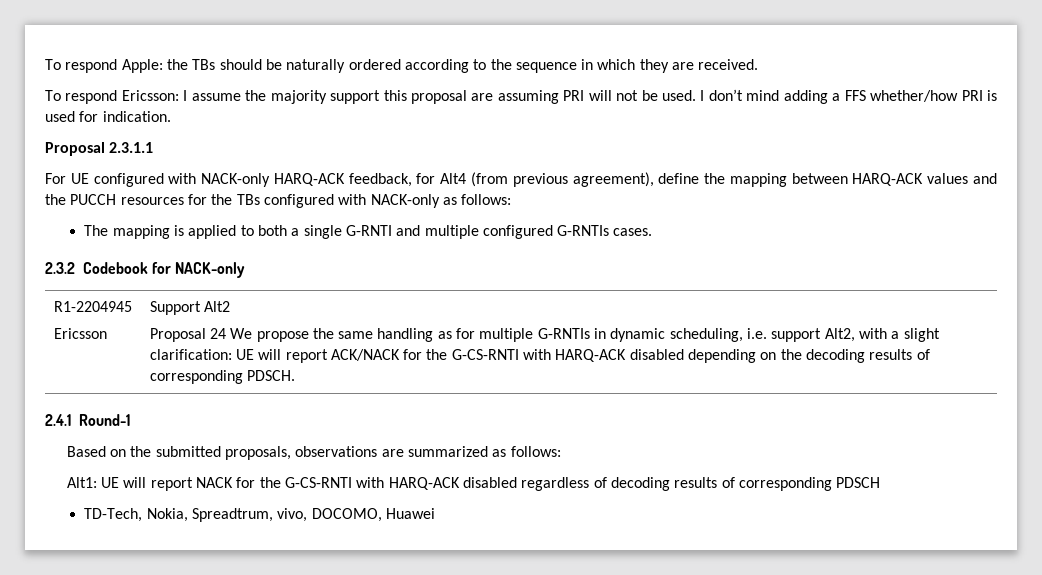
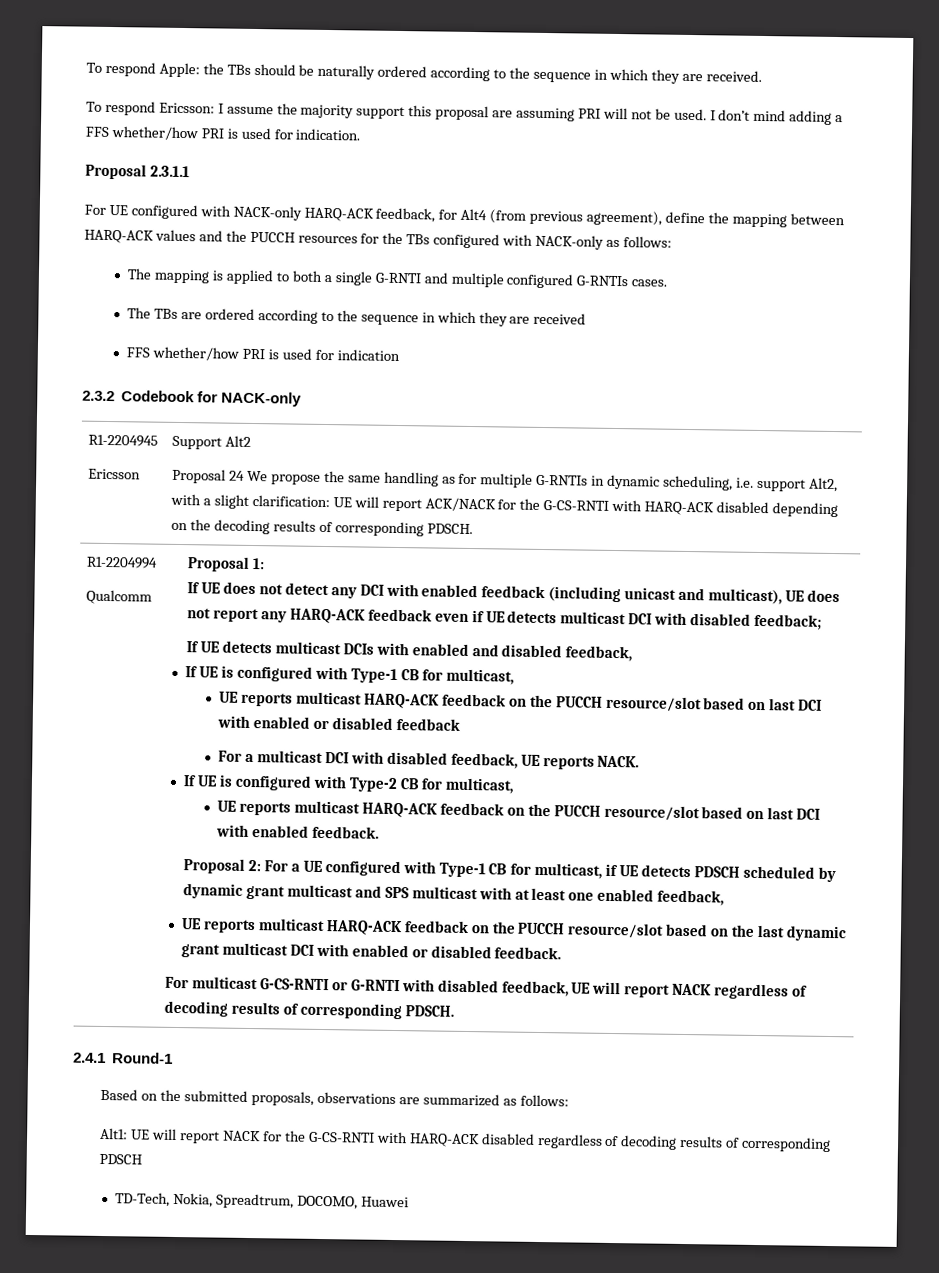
(653, 232) none -> [127,307,587,327] [126,346,400,362] // The TBs are ordered according to the sequence in which they are received // FFS whether/how PRI is used for indication
(295, 375) none -> [86,556,159,569] [86,589,153,605] [187,556,266,572] [187,581,840,605] [187,608,823,630] [186,640,633,662] [185,665,515,685] [219,691,823,713] [217,715,460,731] [218,750,640,770] [183,774,515,794] [217,800,821,822] [216,824,380,839] [183,858,836,883] [183,883,725,906] [181,918,847,942] [181,942,562,960] [165,976,808,1000] [164,1000,454,1020] // R1-2204994 // Qualcomm | Proposal 1: // If UE does not detect any DCI with enabled feedback (including unicast and multicast), UE does not report any HARQ-ACK feedback even if UE detects multicast DCI with disabled feedback; // If UE detects multicast DCIs with enabled and disabled feedback, // If UE is configured with Type-1 CB for multicast, // UE reports multicast HARQ-ACK feedback on the PUCCH resource/slot based on last DCI with enabled or disabled feedback // For a multicast DCI with disabled feedback, UE reports NACK. // If UE is configured with Type-2 CB for multicast, // UE reports multicast HARQ-ACK feedback on the PUCCH resource/slot based on last DCI with enabled feedback. // Proposal 2: For a UE configured with Type-1 CB for multicast, if UE detects PDSCH scheduled by dynamic grant multicast and SPS multicast with at least one enabled feedback, // UE reports multicast HARQ-ACK feedback on the PUCCH resource/slot based on the last dynamic grant multicast DCI with enabled or disabled feedback. // For multicast G-CS-RNTI or G-RNTI with disabled feedback, UE will report NACK regardless of decoding results of corresponding PDSCH.
[277,508,308,522] vivo, -> (295, 1201) none

